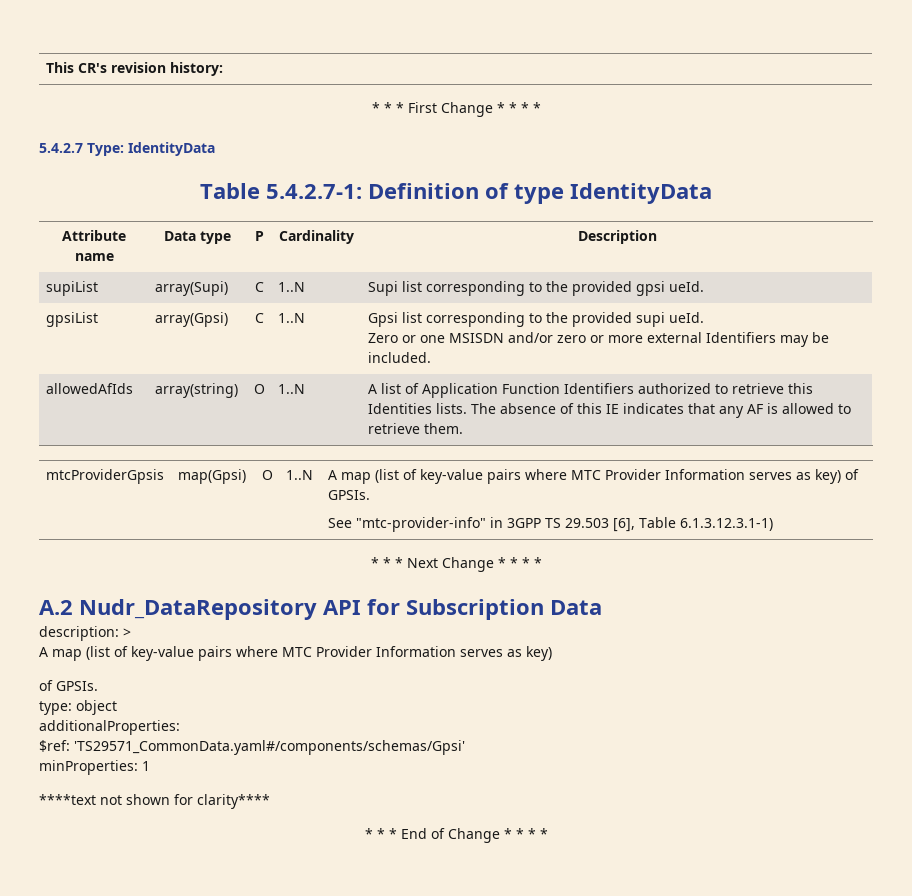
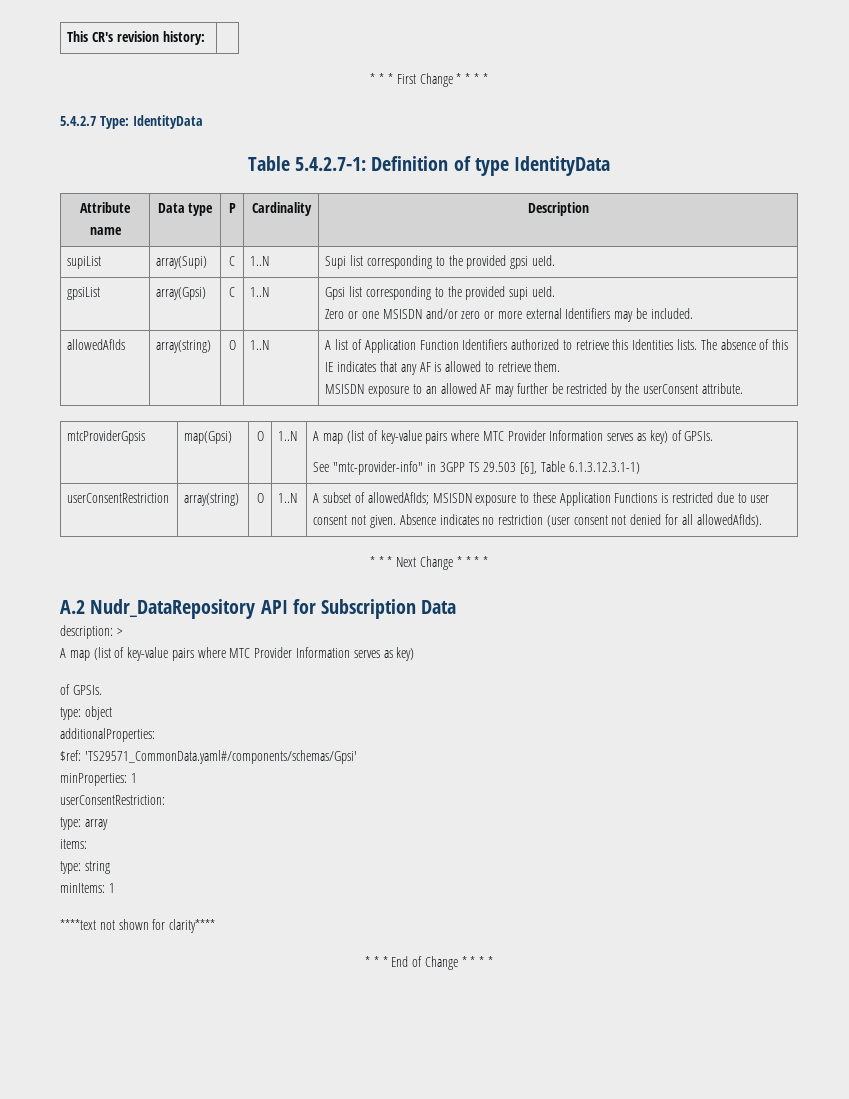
(463, 428) none -> [325,383,743,397] // MSISDN exposure to an allowed AF may further be restricted by the userConsent attribute.
(773, 524) none -> [67,493,170,503] [184,493,240,506] [256,493,264,503] [278,493,298,503] [313,492,770,506] [313,514,762,528] // userConsentRestriction | array(string) | O | 1..N | A subset of allowedAfIds; MSISDN exposure to these Application Functions is restricted due to user consent not given. Absence indicates no restriction (user consent not denied for all allowedAfIds).
(150, 766) none -> [60,795,165,805] [60,817,108,830] [60,839,87,849] [60,861,110,874] [60,883,115,893] // userConsentRestriction: // type: array // items: // type: string // minItems: 1

